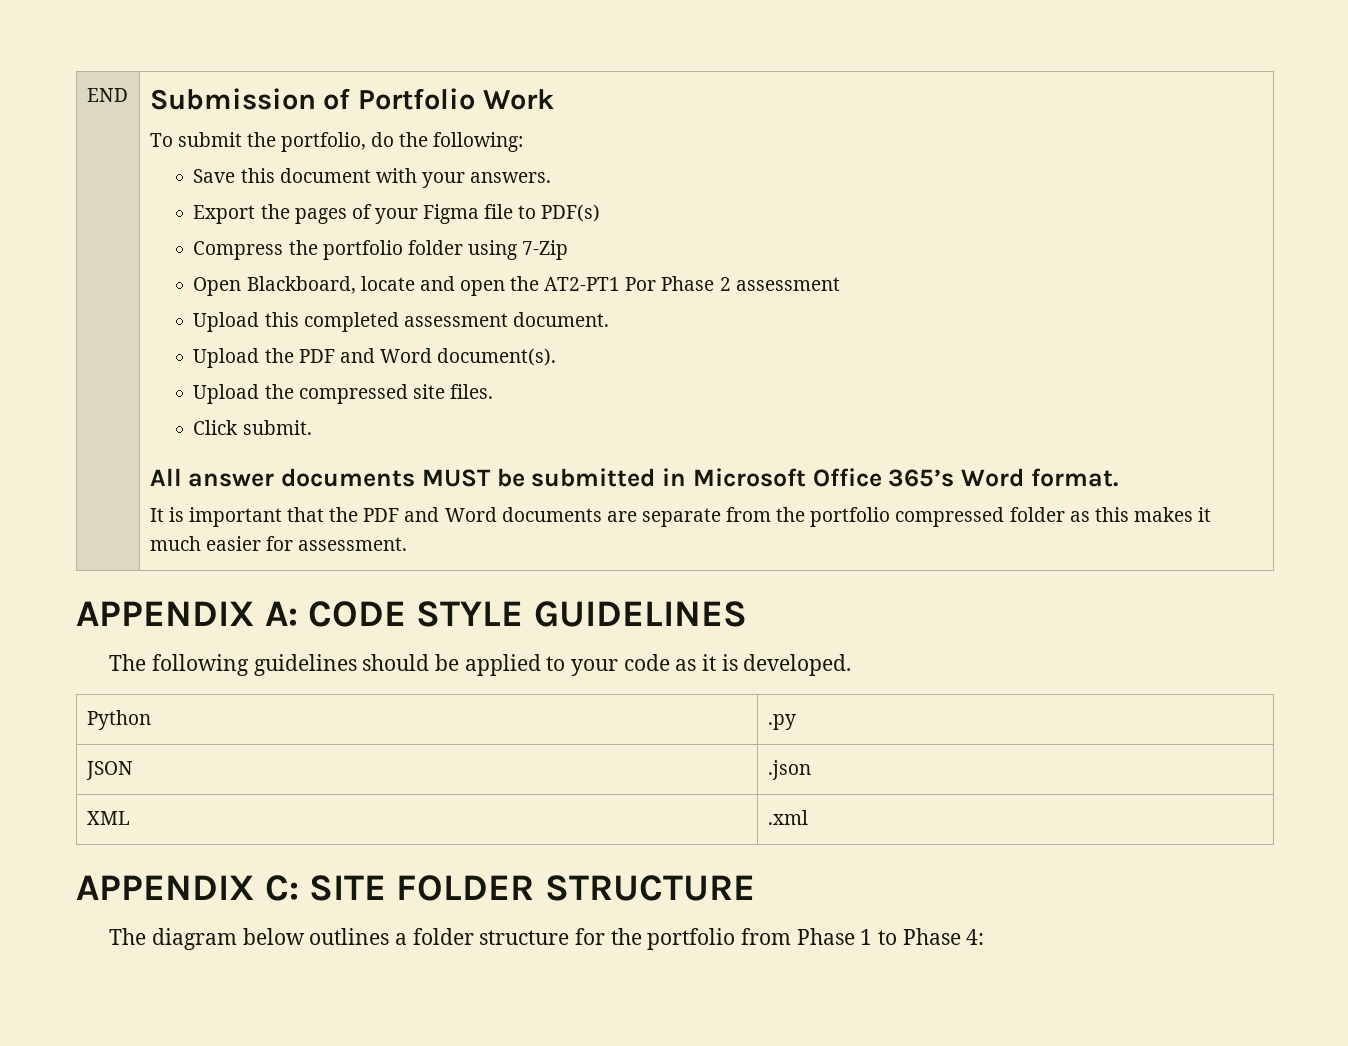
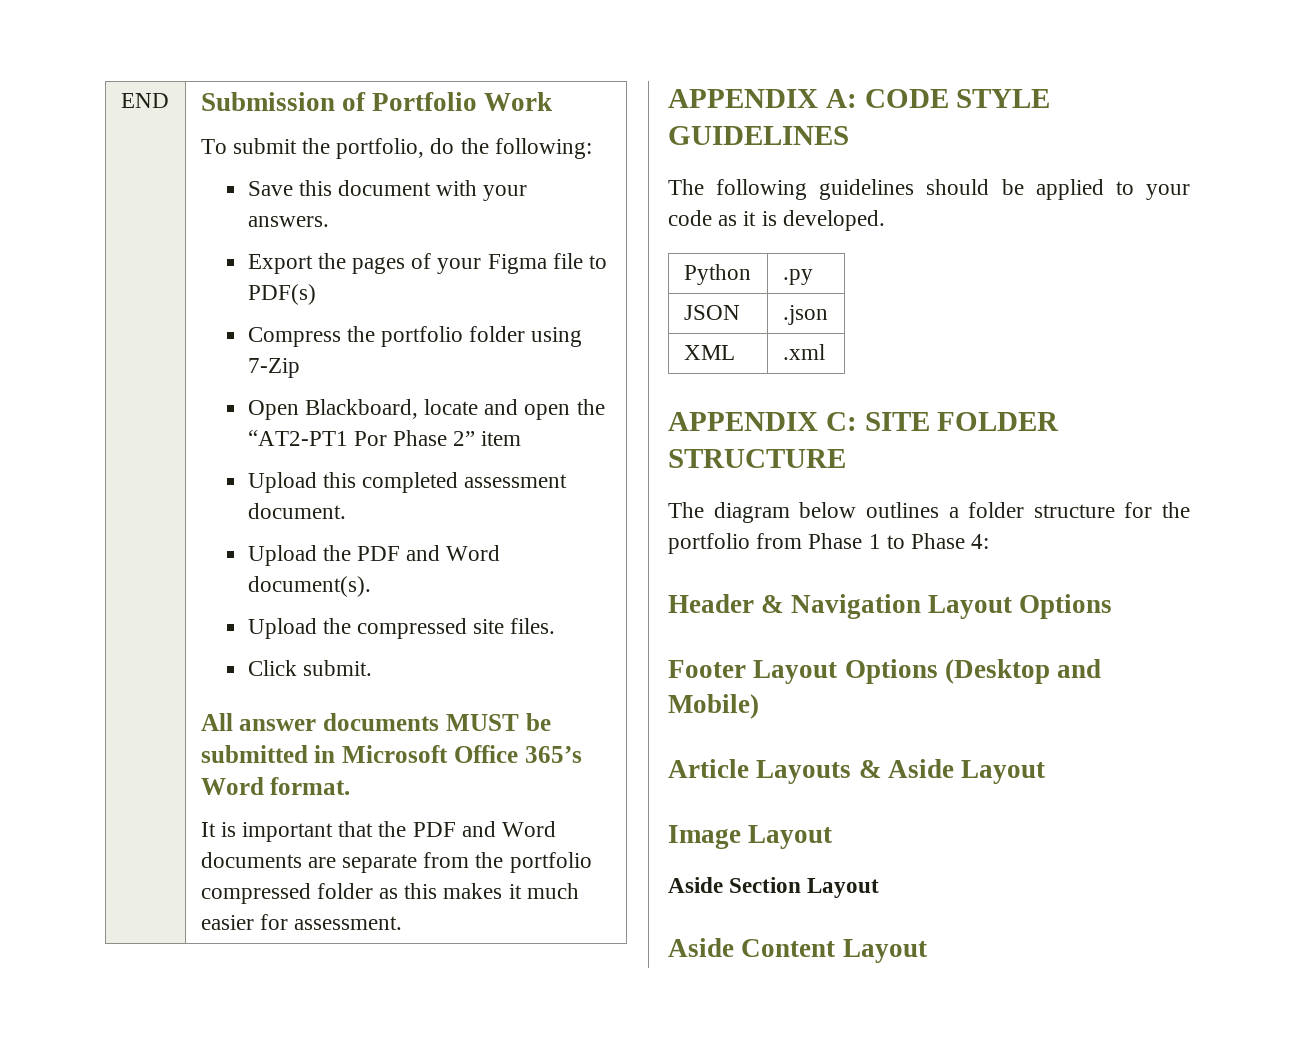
[544,277,621,291] AT2-PT1 -> [247,430,348,446] “AT2-PT1
[719,277,840,291] 2 assessment -> [453,431,522,446] 2” item
(985, 937) none -> [668,594,1113,619] [668,659,1102,684] [668,694,759,719] [668,759,1046,784] [668,825,833,849] [668,877,880,898] [668,938,927,963] // Header & Navigation Layout Options // Footer Layout Options (Desktop and Mobile) // Article Layouts & Aside Layout // Image Layout // Aside Section Layout // Aside Content Layout

